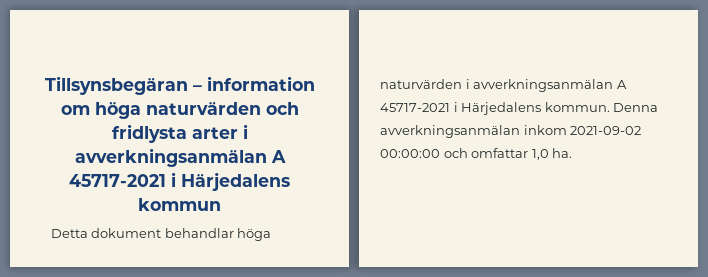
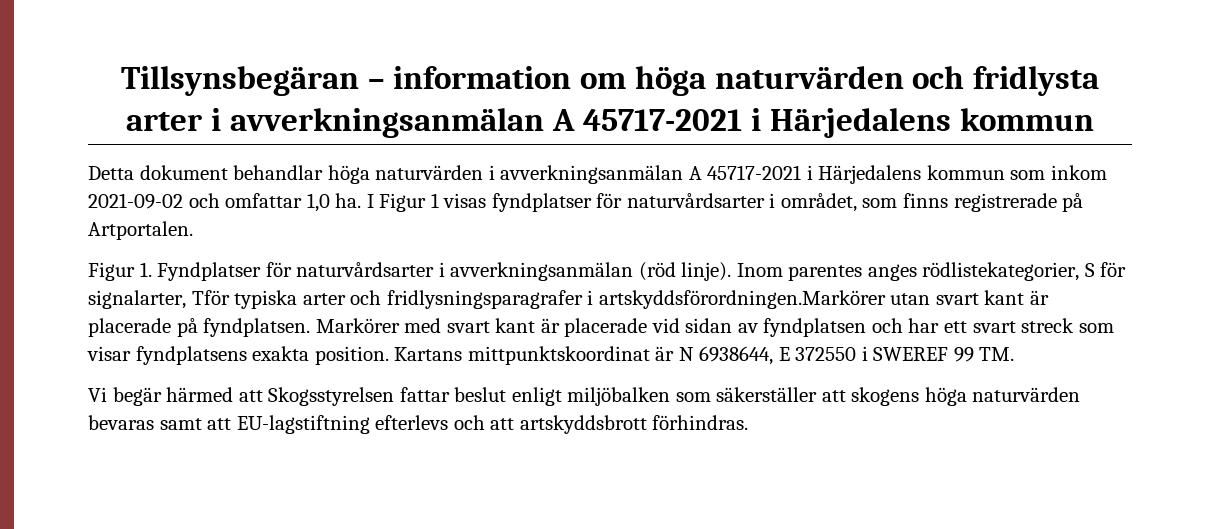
[544,102,659,112] [380,125,520,138] kommun. Denna avverkningsanmälan -> [926,165,1046,180] kommun som
[380,149,440,158] 00:00:00 -> (183, 201) none
(573, 153) none -> [366,193,1084,212] [88,221,193,240] [88,262,1127,281] [88,290,1049,309] [88,318,1114,337] [87,346,1015,365] [88,387,1081,406] [88,415,749,434] I Figur 1 visas fyndplatser för naturvårdsarter i området, som finns registrerade på Artportalen. // Figur 1. Fyndplatser för naturvårdsarter i avverkningsanmälan (röd linje). Inom parentes anges rödlistekategorier, S för signalarter, Tför typiska arter och fridlysningsparagrafer i artskyddsförordningen.Markörer utan svart kant är placerade på fyndplatsen. Markörer med svart kant är placerade vid sidan av fyndplatsen och har ett svart streck som visar fyndplatsens exakta position. Kartans mittpunktskoordinat är N 6938644, E 372550 i SWEREF 99 TM. // Vi begär härmed att Skogsstyrelsen fattar beslut enligt miljöbalken som säkerställer att skogens höga naturvärden bevaras samt att EU-lagstiftning efterlevs och att artskyddsbrott förhindras.

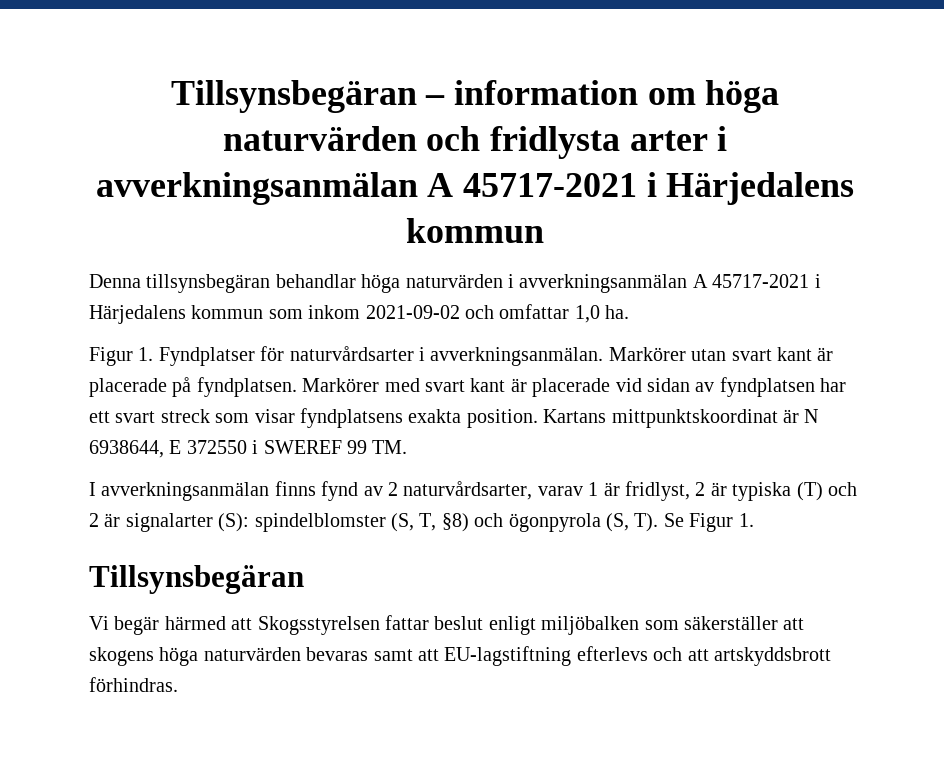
[88,165,228,180] Detta dokument -> [89,274,271,293] Denna tillsynsbegäran
[366,193,1084,212] [88,221,193,240] I Figur 1 visas fyndplatser för naturvårdsarter i området, som finns registrerade på Artportalen. -> (630, 312) none
[450,262,1127,281] [88,290,886,309] avverkningsanmälan (röd linje). Inom parentes anges rödlistekategorier, S för signalarter, Tför typiska arter och fridlysningsparagrafer i artskyddsförordningen.Markörer -> [430,347,686,366] avverkningsanmälan. Markörer
[871,318,903,333] och -> (815, 387) none
(1015, 354) none -> [89,481,857,501] [89,513,754,532] [89,565,304,594] // I avverkningsanmälan finns fynd av 2 naturvårdsarter, varav 1 är fridlyst, 2 är typiska (T) och 2 är signalarter (S): spindelblomster (S, T, §8) och ögonpyrola (S, T). Se Figur 1. // Tillsynsbegäran

